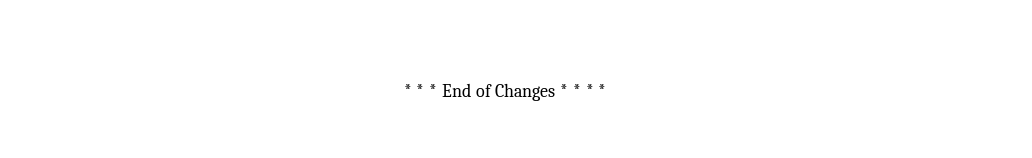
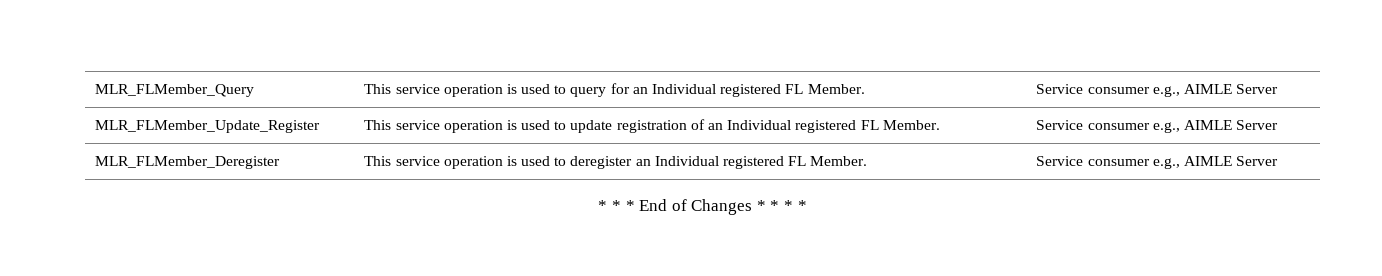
(403, 90) none -> [95,84,255,97] [364,83,865,97] [1036,84,1279,97] [95,120,321,133] [364,119,940,133] [1036,120,1279,133] [95,156,281,169] [364,156,868,169] [1036,156,1279,169] MLR_FLMember_Query | This service operation is used to query for an Individual registered FL Member. | Service consumer e.g., AIMLE Server // MLR_FLMember_Update_Register | This service operation is used to update registration of an Individual registered FL Member. | Service consumer e.g., AIMLE Server // MLR_FLMember_Deregister | This service operation is used to deregister an Individual registered FL Member. | Service consumer e.g., AIMLE Server //

